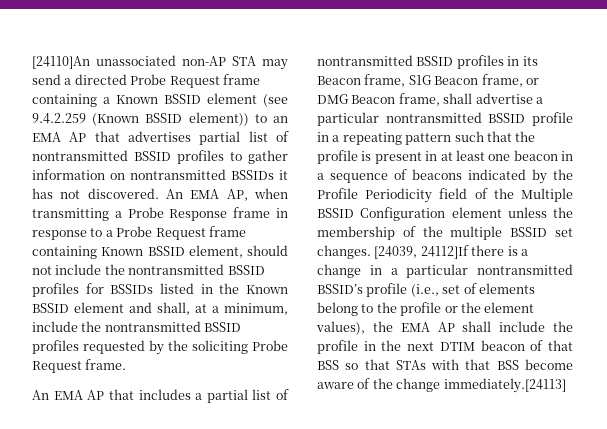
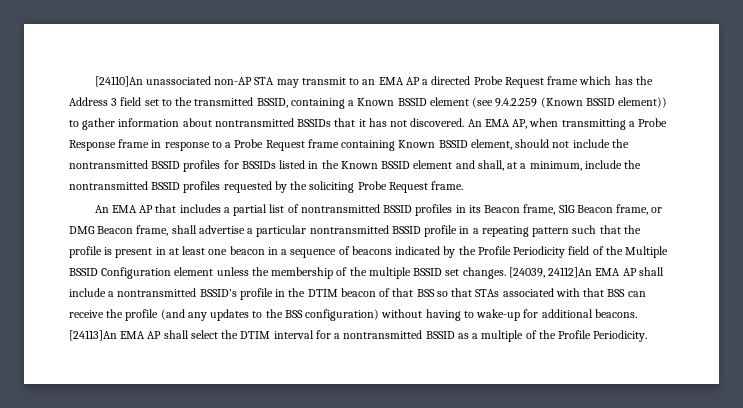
[32,74,61,85] send -> [301,77,420,85] transmit to an EMA AP
(260, 79) none -> [579,76,653,85] [69,97,288,108] which has the Address 3 field set to the transmitted BSSID,
[273,116,288,123] [32,131,289,145] [32,150,242,164] an EMA AP that advertises partial list of nontransmitted BSSID profiles to -> (79, 123) none
[110,173,125,180] on -> [182,118,212,127] about
(274, 175) none -> [334,118,356,127] that
[420,245,528,259] [317,264,573,278] [317,283,535,297] [317,302,535,316] [316,321,393,335] 24112]If there is a change in a particular nontransmitted BSSID’s profile (i.e., set of elements belong to the profile or the element values), the -> [548,267,593,278] 24112]An
[553,321,573,332] the -> [108,288,237,297] a nontransmitted BSSID’s
[407,342,435,351] next -> (306, 292) none
(426, 365) none -> [502,288,554,297] associated
[525,359,573,370] [317,378,566,393] become aware of the change immediately.[24113] -> [627,291,646,297] [69,309,637,321] [69,330,648,342] can receive the profile (and any updates to the BSS configuration) without having to wake-up for additional beacons. [24113]An EMA AP shall select the DTIM interval for a nontransmitted BSSID as a multiple of the Profile Periodicity.

